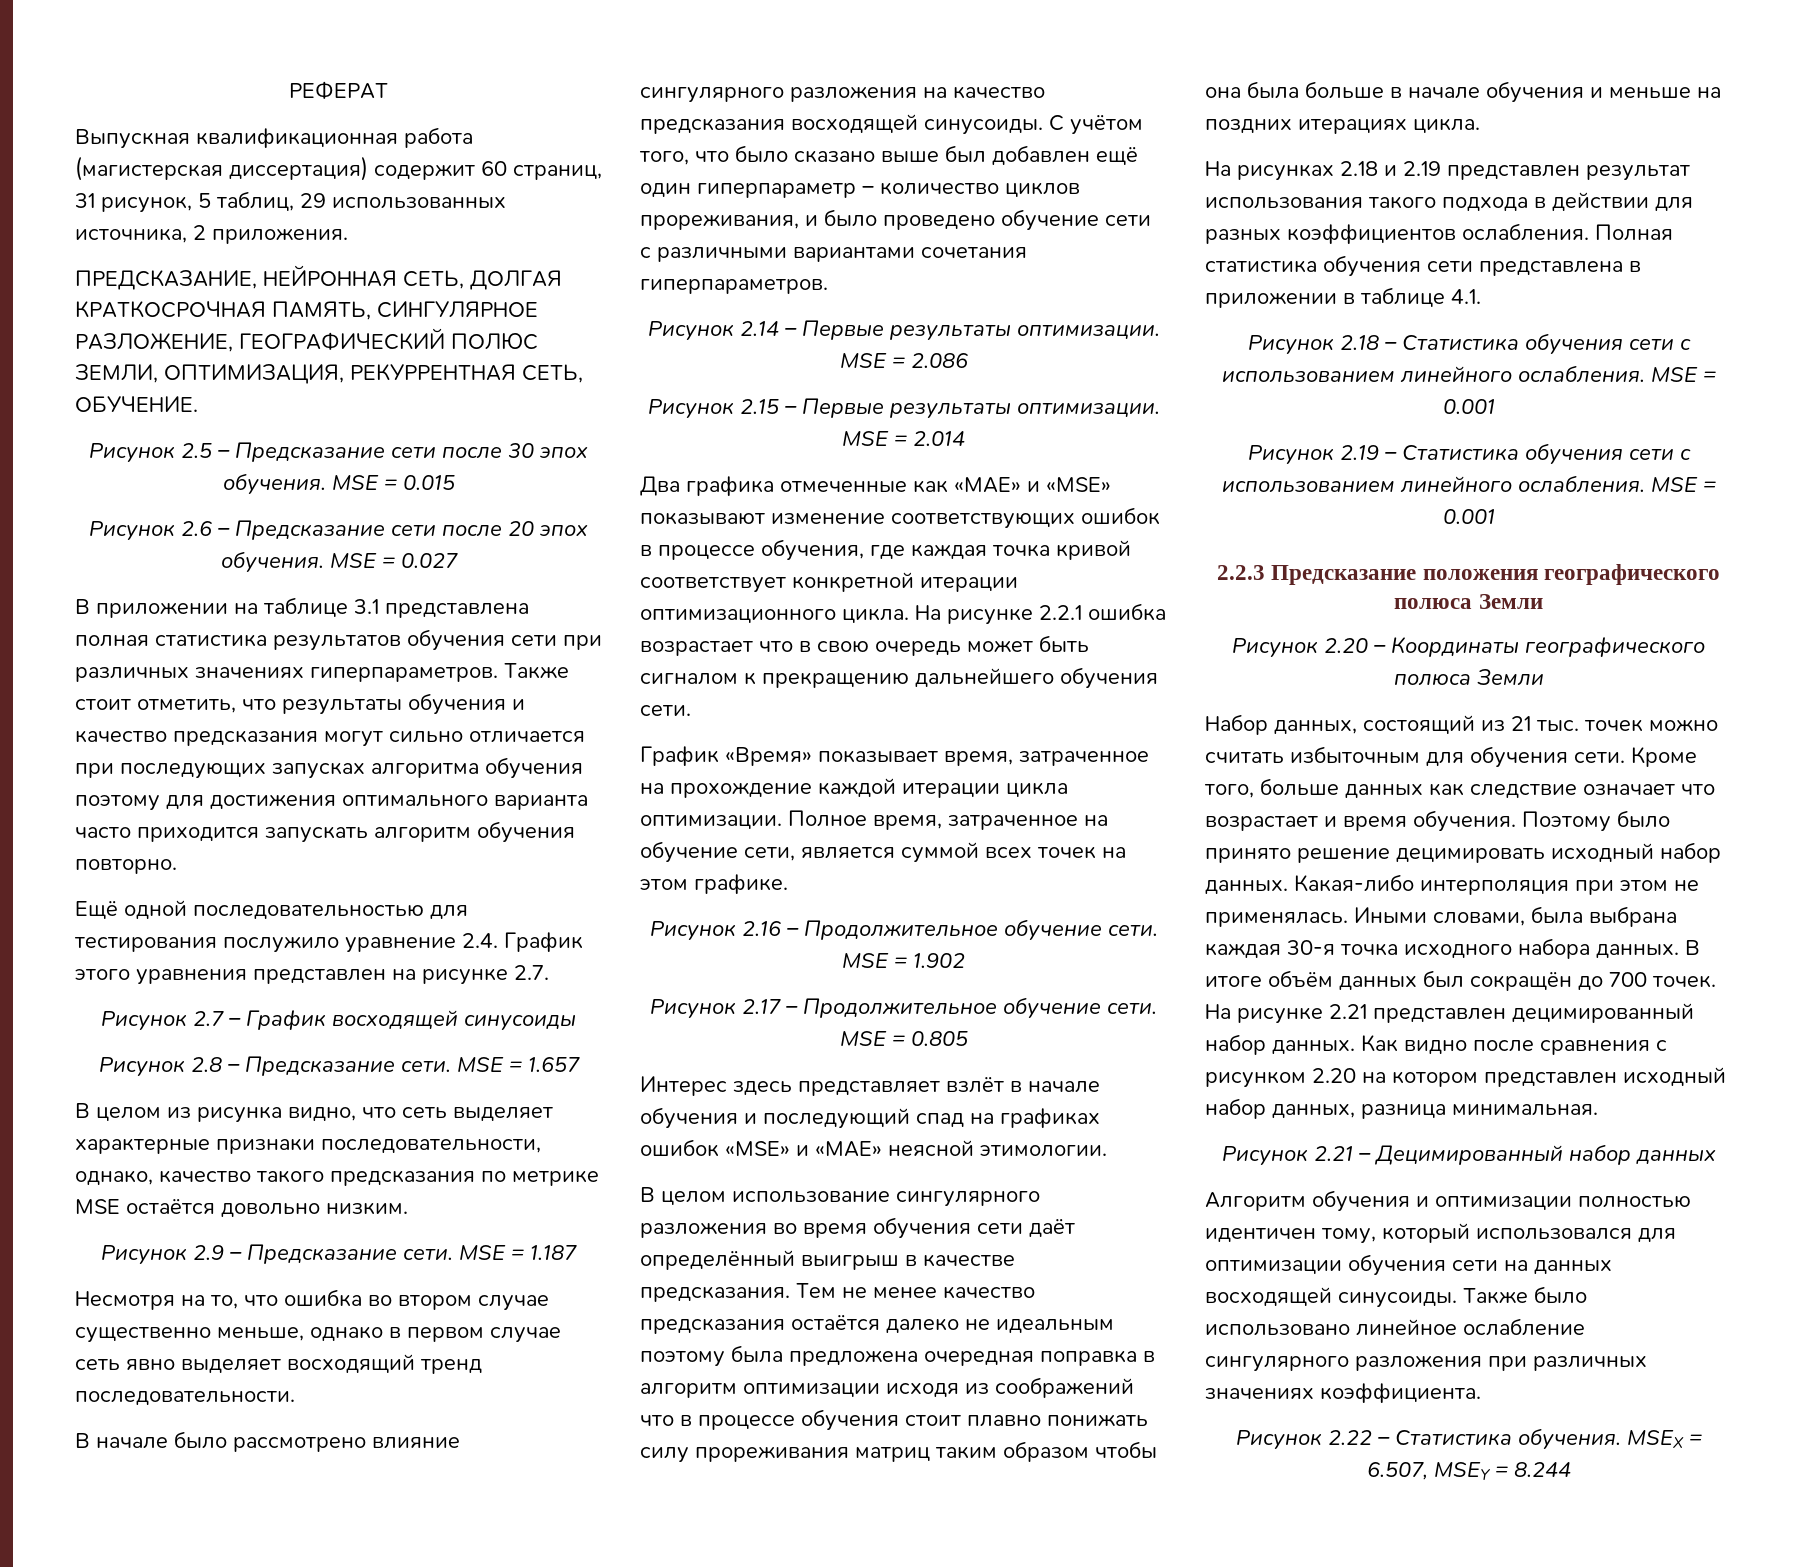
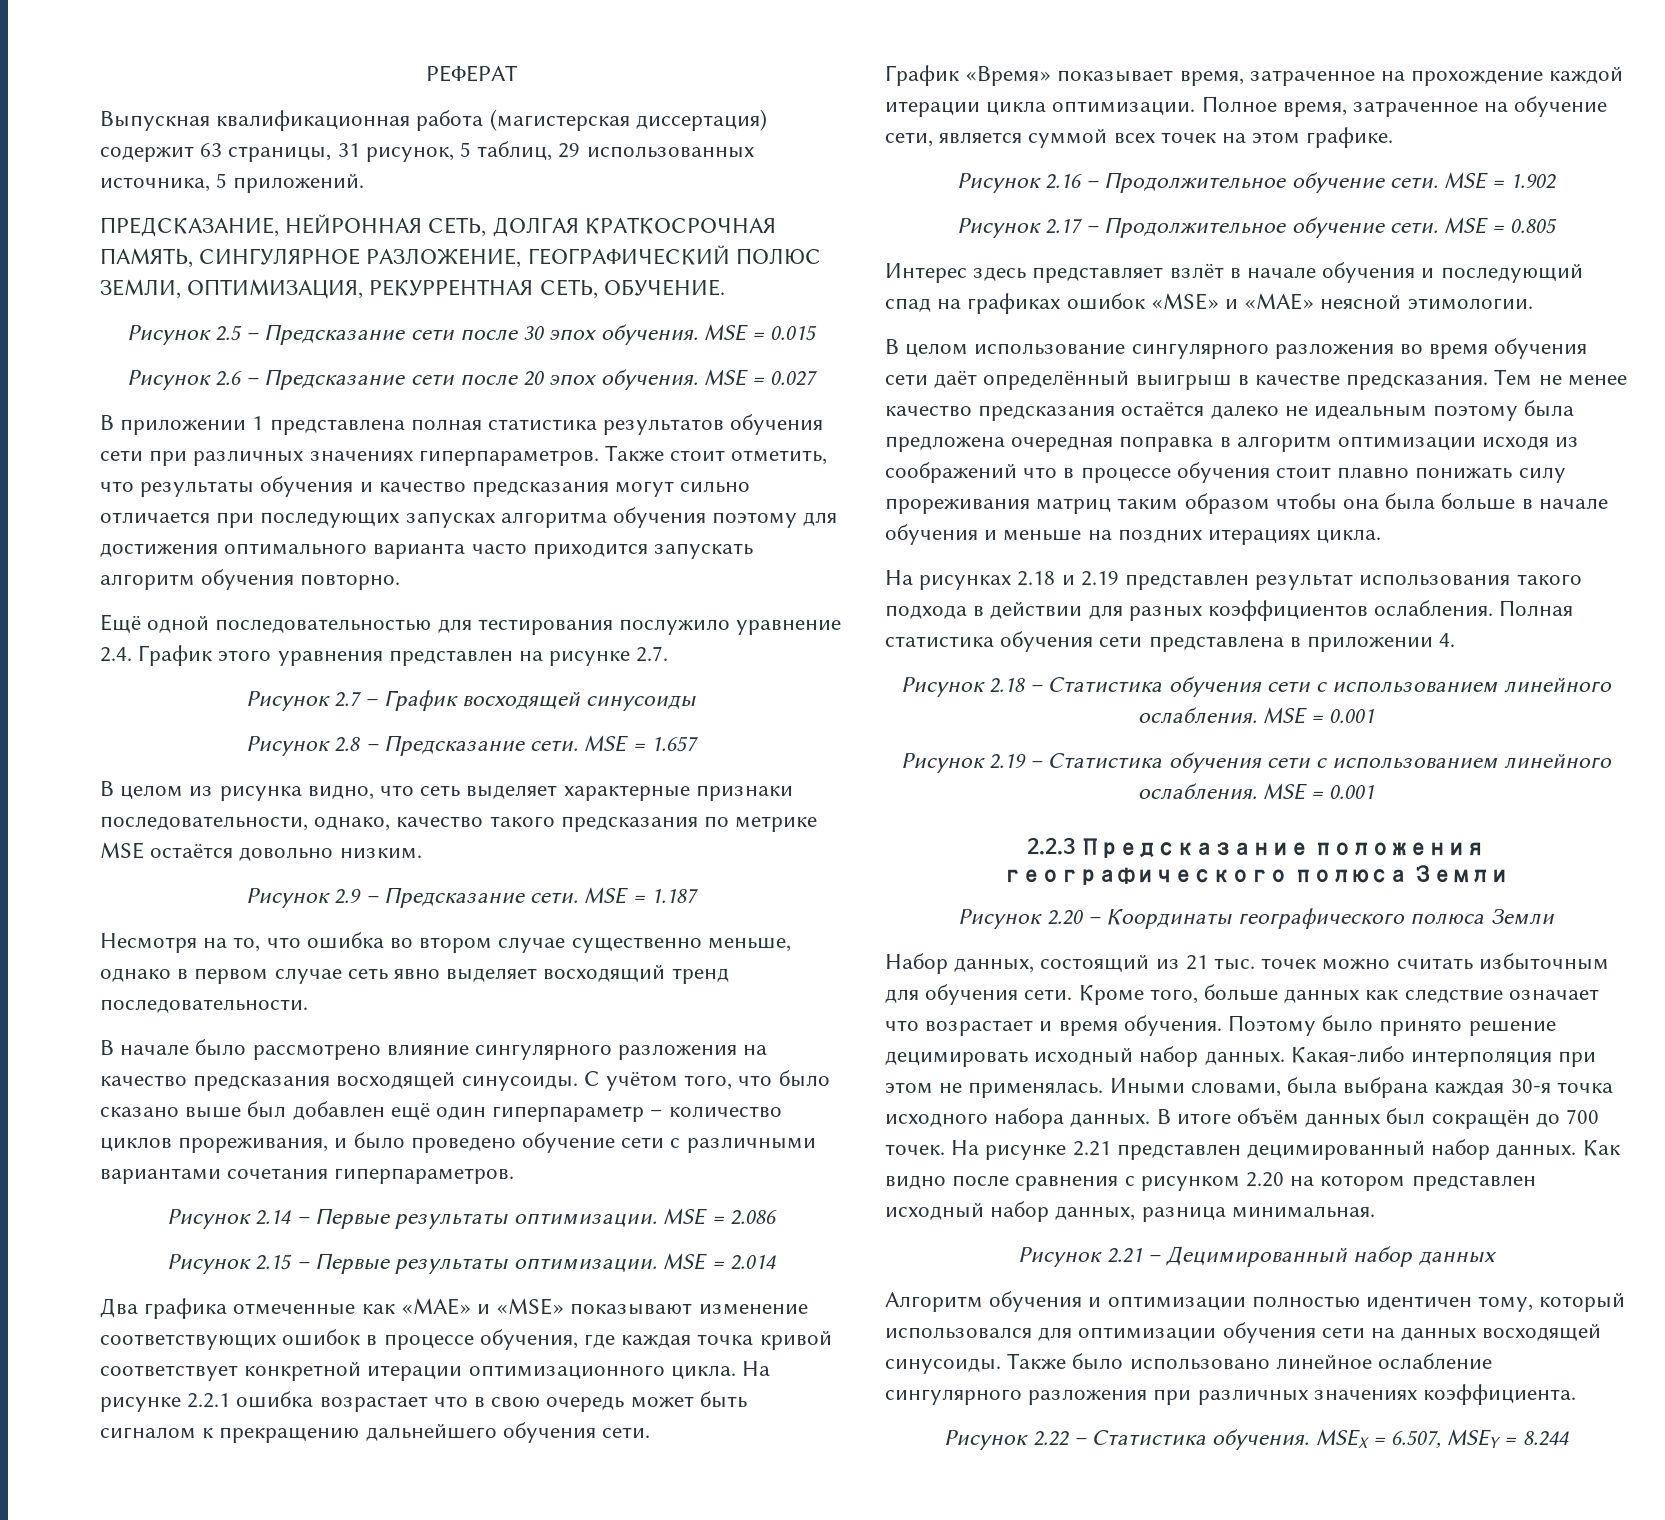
[481,161,602,180] 60 страниц, -> [200,143,332,162] 63 страницы,
[193,225,348,244] 2 приложения. -> [216,173,365,193] 5 приложений.
[234,597,379,618] на таблице 3.1 -> [252,416,264,430] 1
[1343,287,1481,308] в таблице 4.1. -> [1439,633,1456,647] 4.

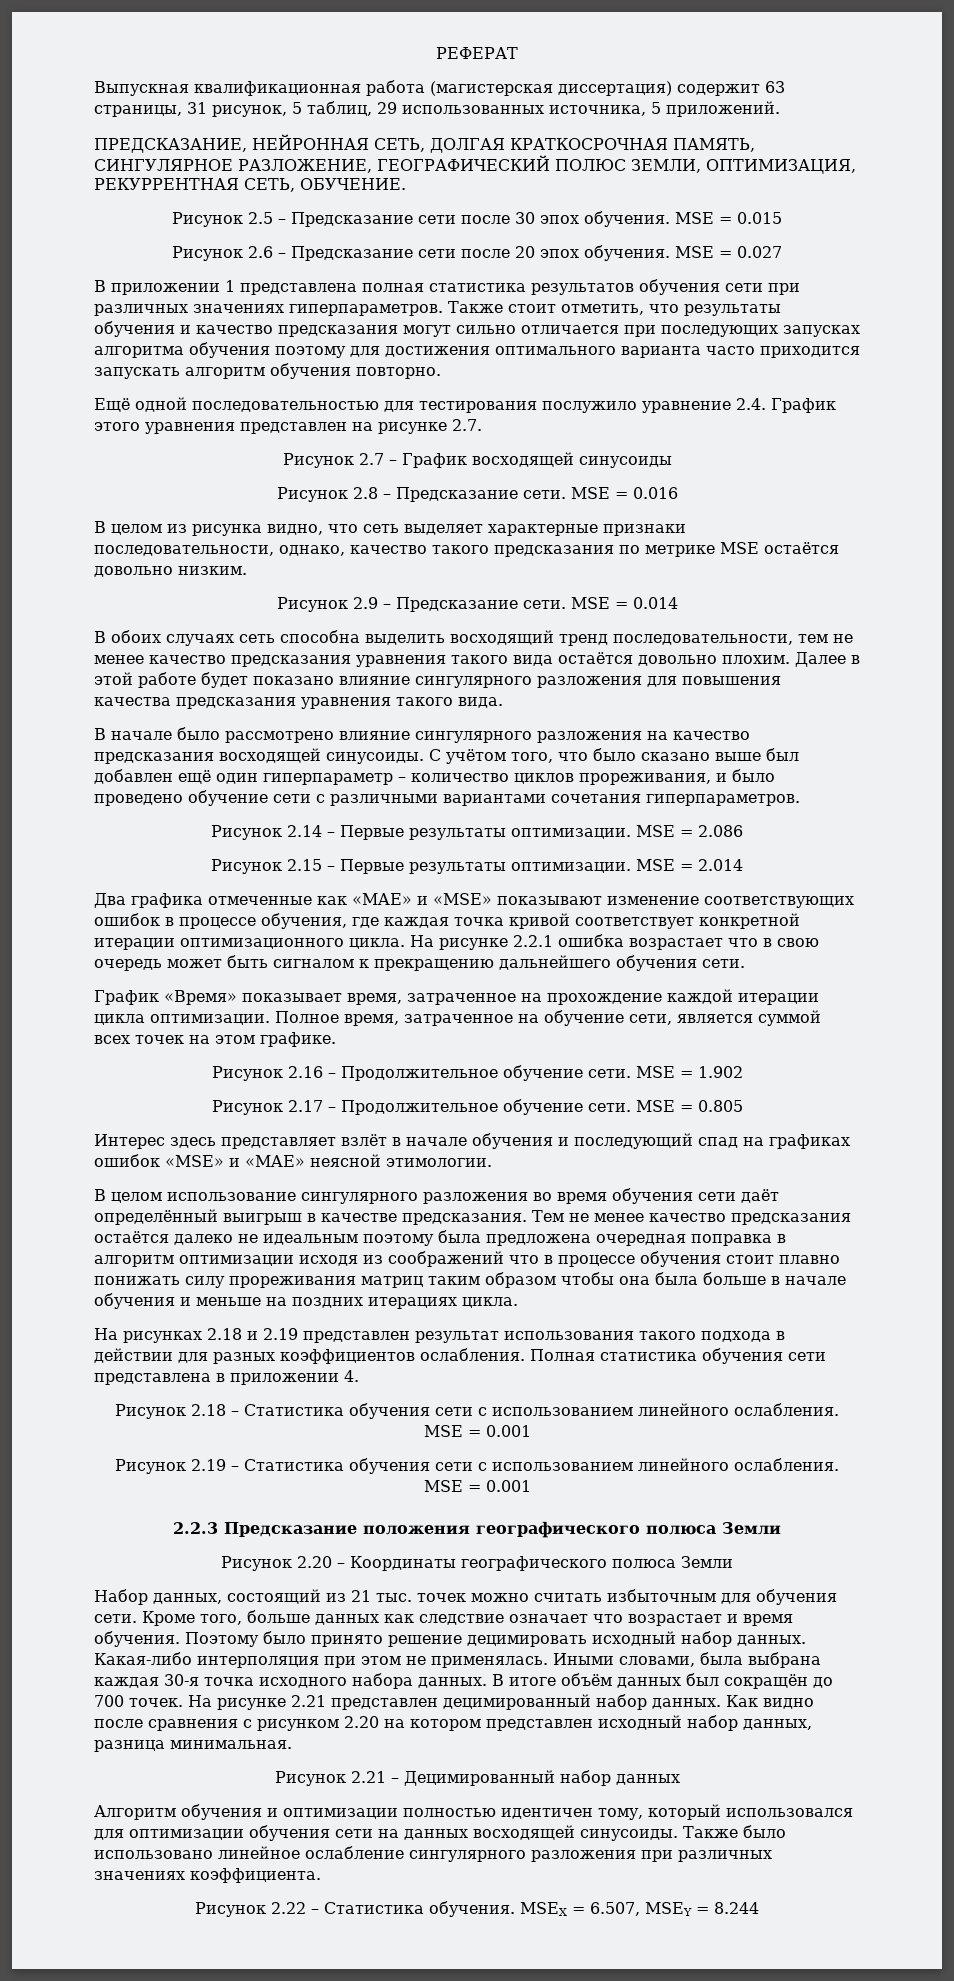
[650,736,698,752] 1.657 -> [632,487,678,499] 0.016
[650,888,698,903] [100,932,791,953] [100,964,729,984] [100,999,308,1013] 1.187 // Несмотря на то, что ошибка во втором случае существенно меньше, однако в первом случае сеть явно выделяет восходящий тренд последовательности. -> [632,597,678,609] [94,630,853,646] [94,652,860,667] [94,672,781,688] [94,697,503,709] 0.014 // В обоих случаях сеть способна выделить восходящий тренд последовательности, тем не менее качество предсказания уравнения такого вида остаётся довольно плохим. Далее в этой работе будет показано влияние сингулярного разложения для повышения качества предсказания уравнения такого вида.

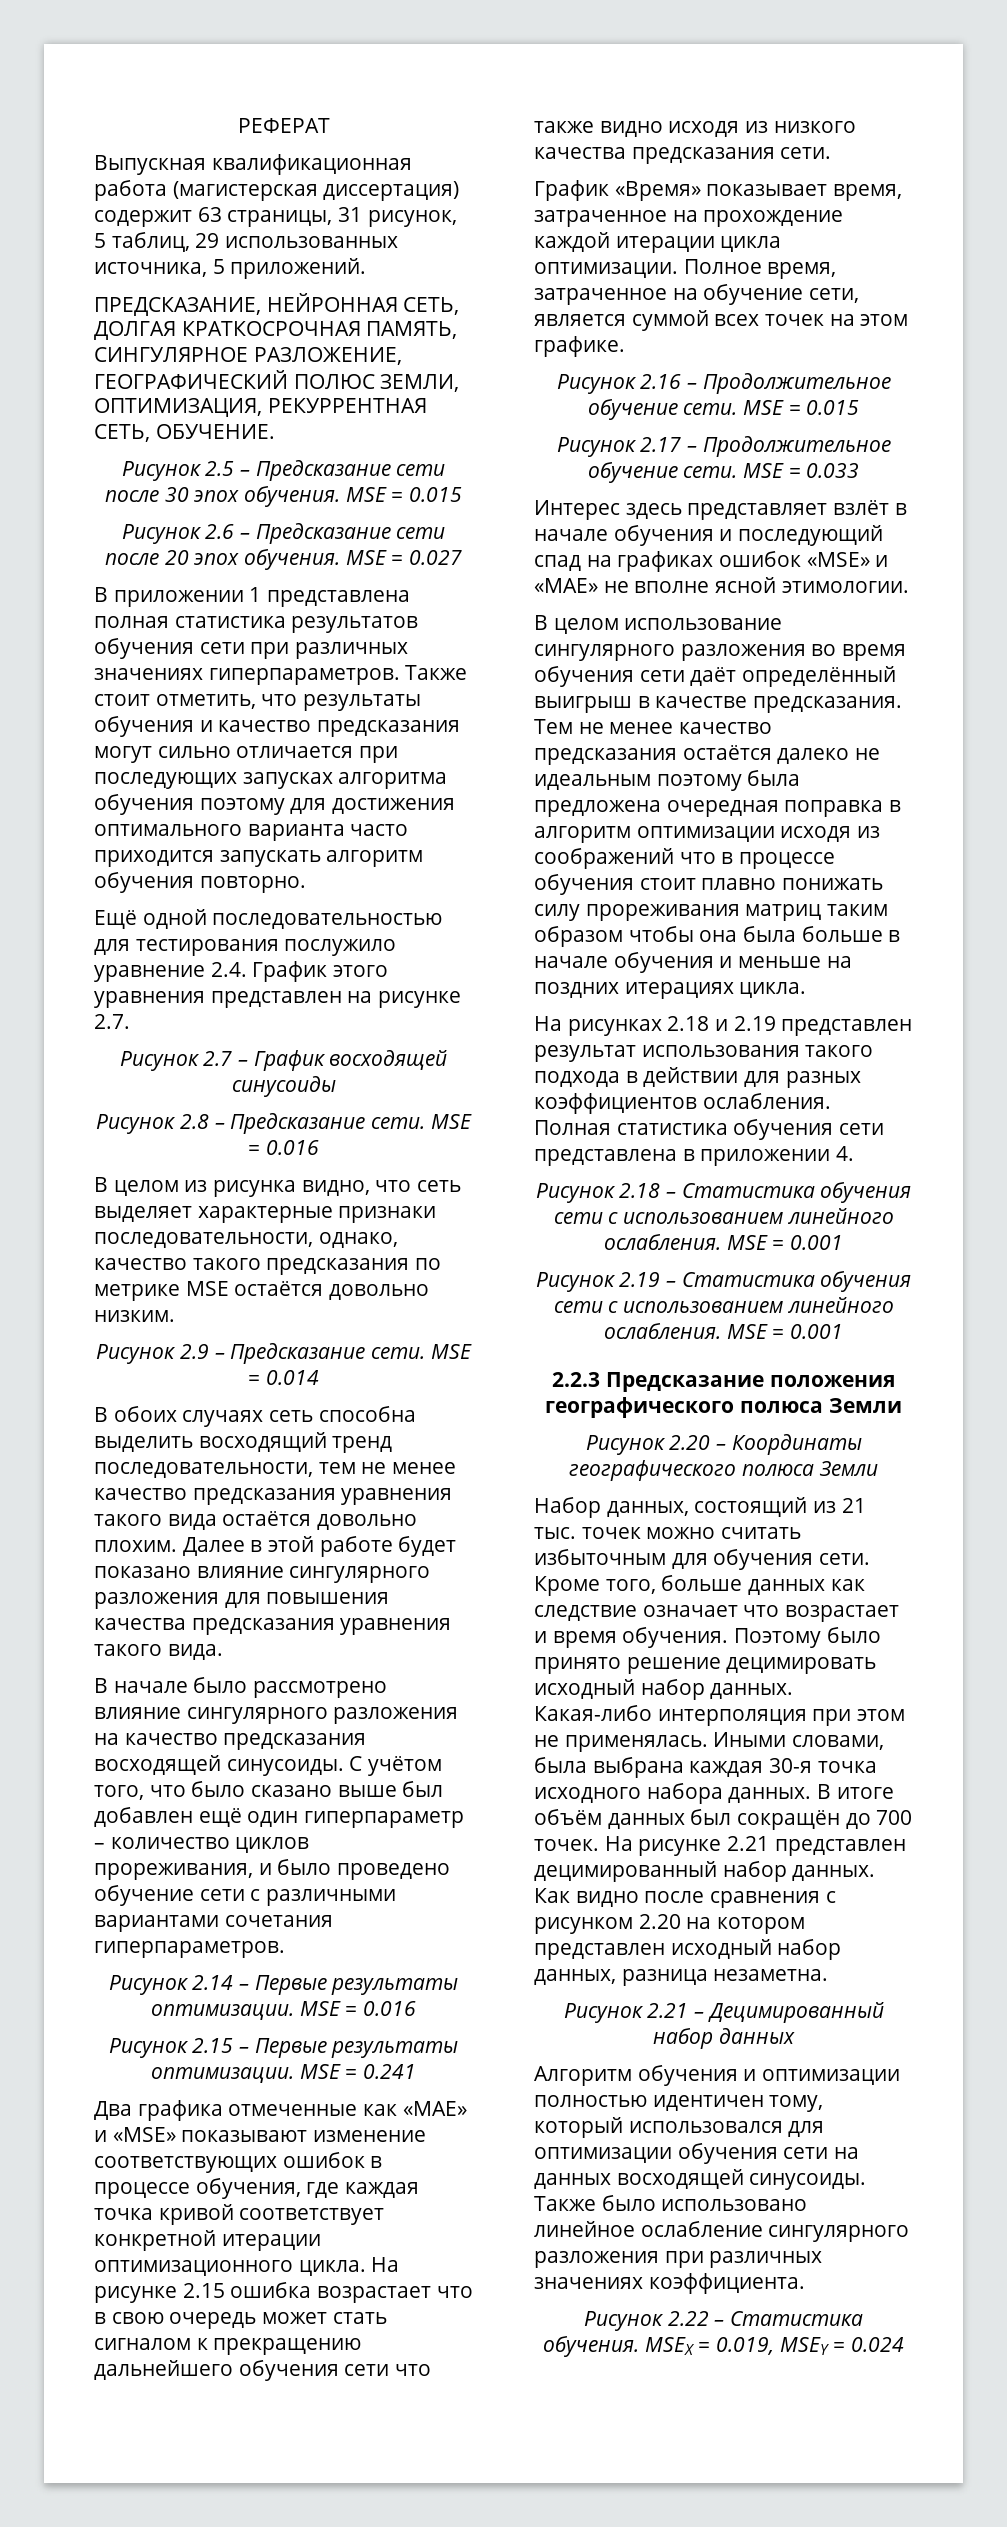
[698,825,743,837] 2.086 -> [363,2001,417,2016] 0.016
[698,859,743,871] 2.014 -> [363,2064,417,2079] 0.241
[513,935,553,947] 2.2.1 -> [182,2283,225,2298] 2.15
[227,955,268,968] быть -> [332,2312,387,2324] стать
(697, 963) none -> [344,2364,432,2376] [534,121,856,137] [534,147,775,164] сети что также видно исходя из низкого качества предсказания
[697,1066,743,1078] 1.902 -> [806,400,860,415] 0.015
[697,1100,743,1112] 0.805 -> [806,463,860,478] 0.033
[310,1154,381,1167] неясной -> [603,577,777,593] не вполне ясной
[170,1740,292,1749] минимальная. -> [713,1969,829,1981] незаметна.
[590,1902,640,1916] 6.507, -> [716,2337,774,2355] 0.019,
[714,1902,759,1914] 8.244 -> [851,2337,905,2352] 0.024

